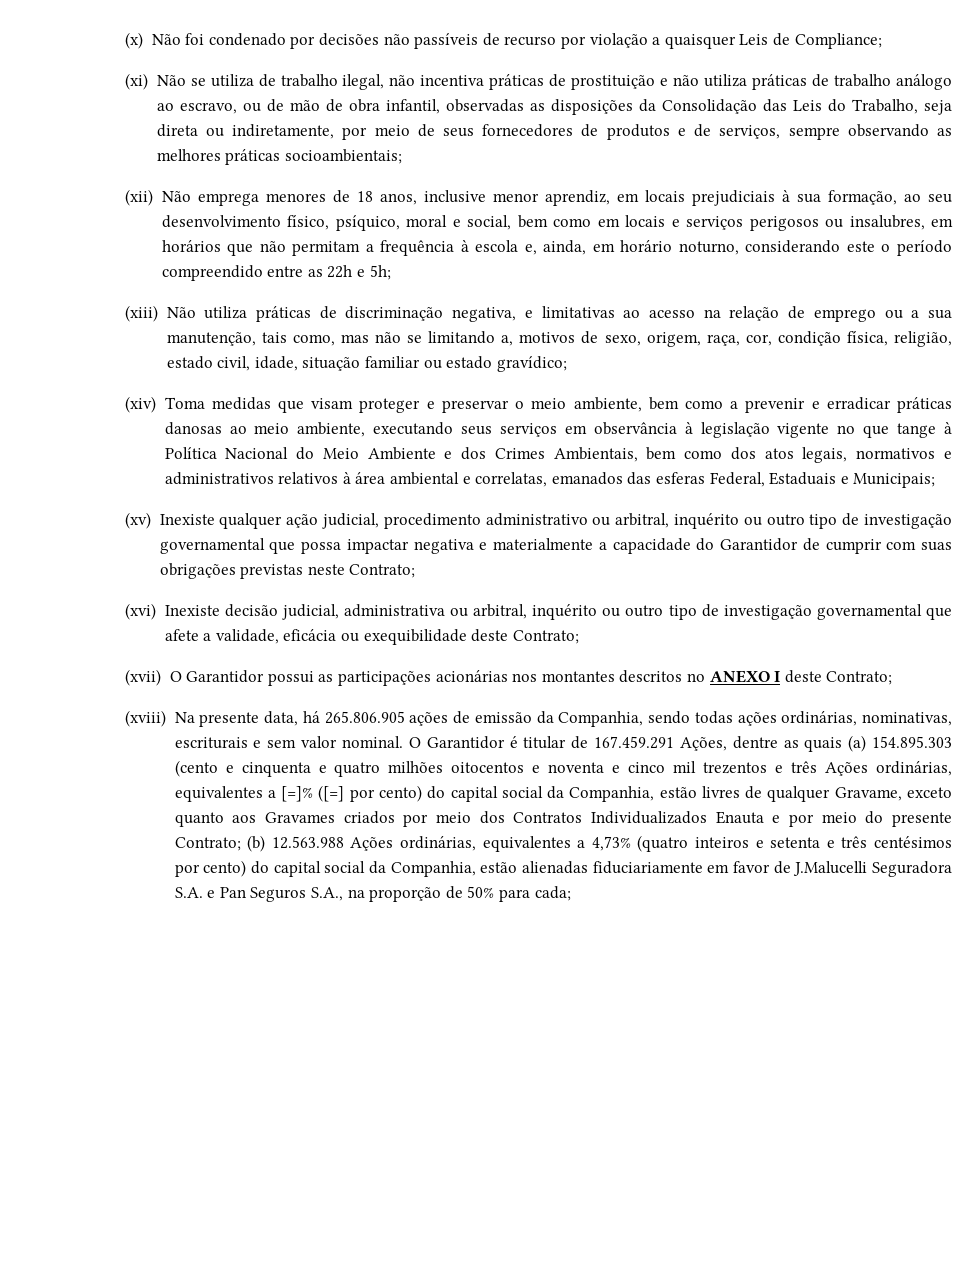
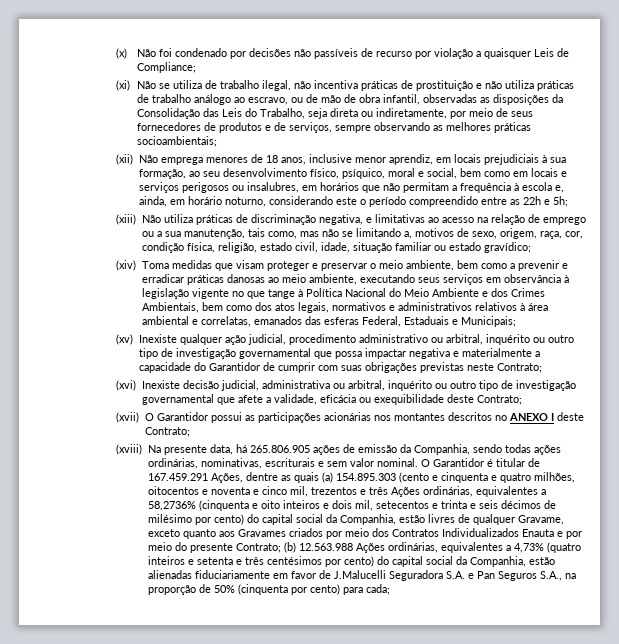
[388,761,444,773] milhões -> [533,472,575,483] milhões,
[673,761,697,773] mil -> [289,486,308,497] mil,
[281,785,345,802] [=]% ([=] -> [147,500,556,511] [147,514,192,523] 58,2736% (cinquenta e oito inteiros e dois mil, setecentos e trinta e seis décimos de milésimo
(495, 892) none -> [237,584,340,595] (cinquenta por cento)

